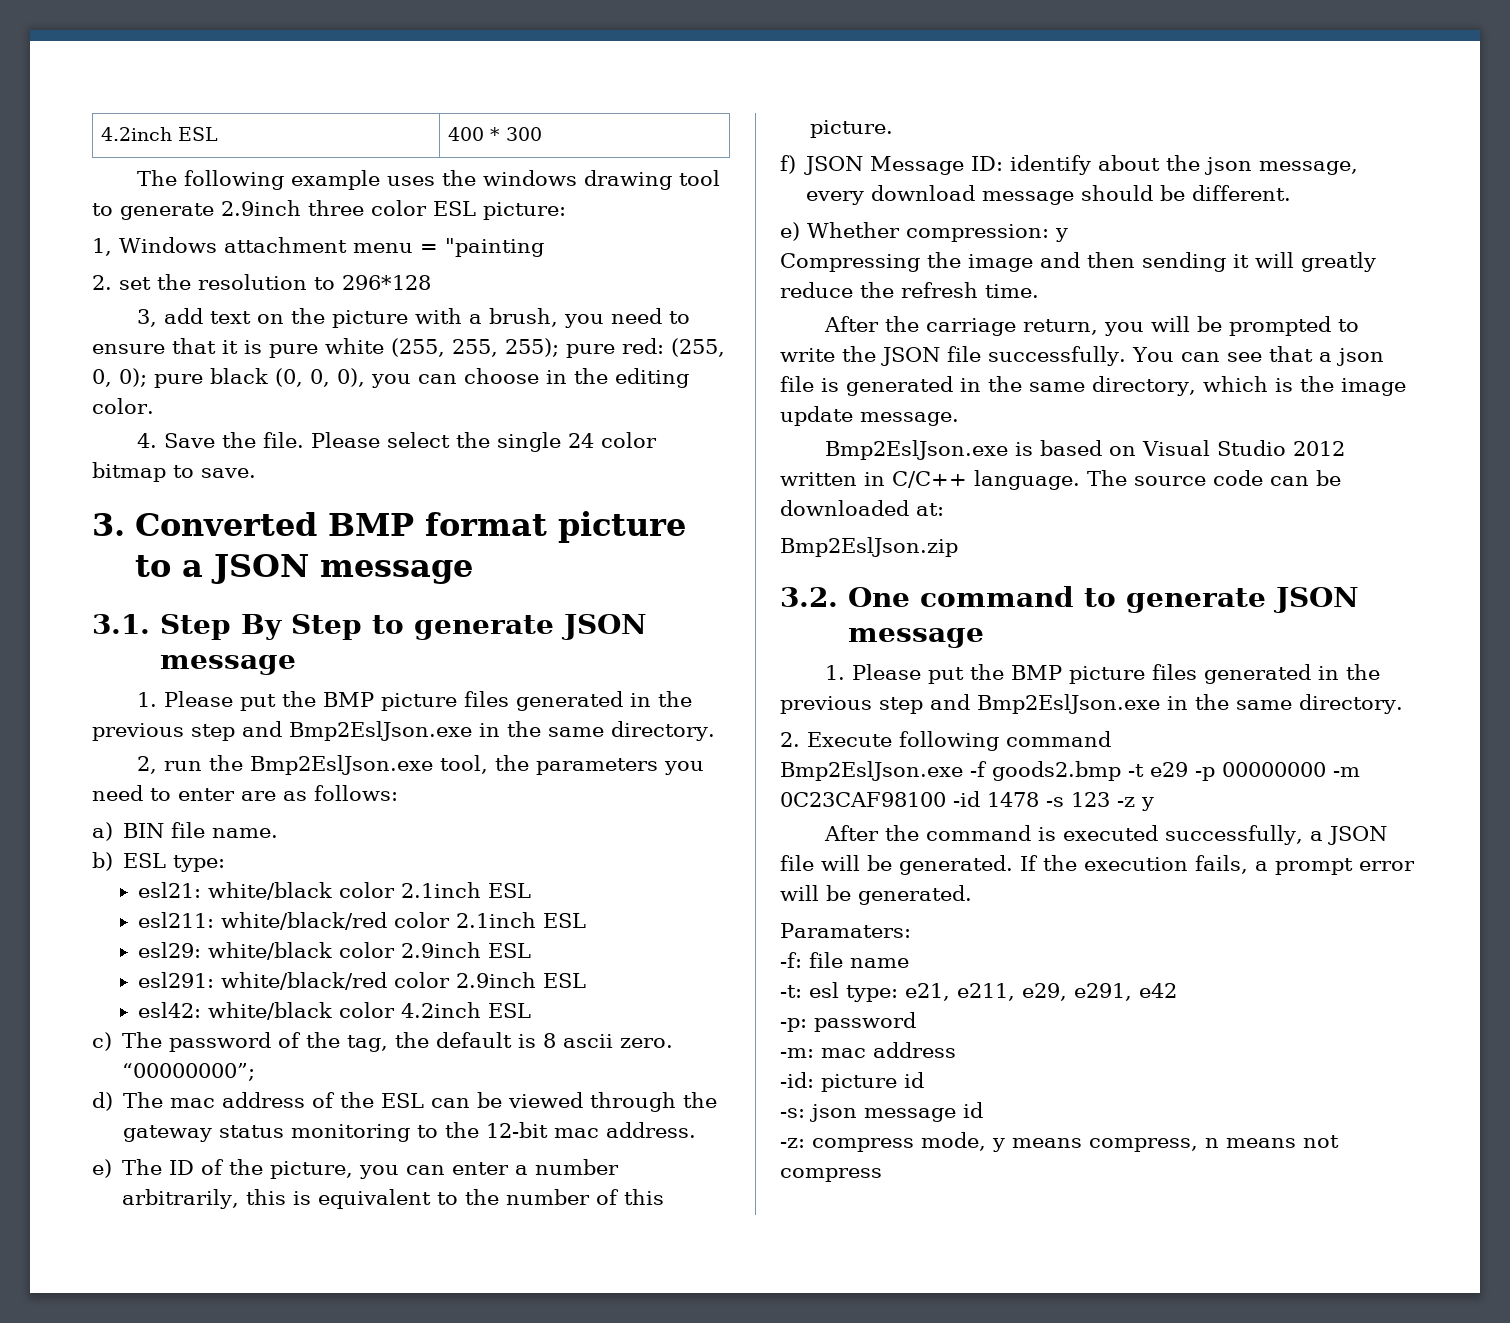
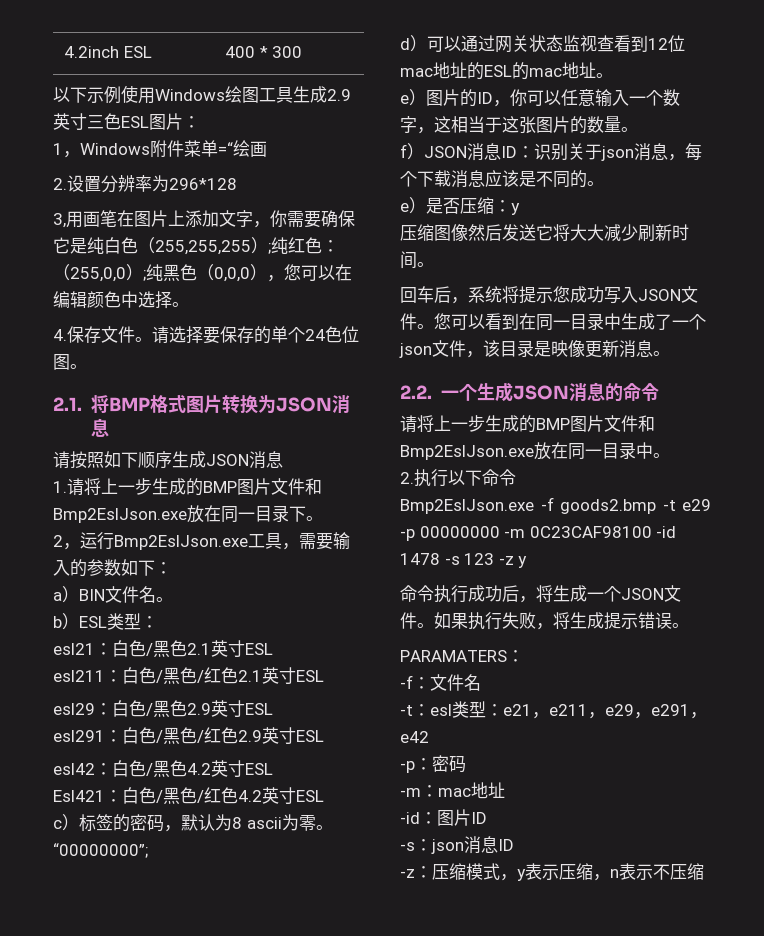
[137,170,721,190] [92,200,566,220] [92,237,544,257] [92,274,431,290] [137,308,691,328] [92,338,725,358] [92,368,689,388] [92,398,154,414] [137,432,658,452] [92,462,256,482] [92,511,687,543] [135,554,474,584] [92,614,648,640] [160,655,297,675] [137,691,693,711] [92,721,715,741] [137,755,705,775] [92,785,398,801] [92,822,279,841] [92,852,226,872] [138,882,532,900] [138,912,587,930] [138,942,532,960] [138,972,587,990] [138,1002,532,1020] [92,1032,674,1052] [122,1063,256,1081] [92,1092,718,1112] [123,1122,697,1142] [92,1159,620,1179] [122,1189,665,1209] [810,120,894,138] [780,155,1359,175] [806,185,1292,205] [780,222,1068,242] [780,252,1376,272] [780,282,1039,298] [824,316,1360,336] [780,346,1384,366] [780,376,1406,396] [780,406,959,426] [825,440,1346,460] [780,470,1341,490] [780,500,944,516] [780,537,958,557] [780,586,1360,613] [848,628,985,648] [825,664,1381,684] [780,694,1403,714] [780,731,1111,751] The following example uses the windows drawing tool to generate 2.9inch three color ESL picture: // 1, Windows attachment menu = "painting // 2. set the resolution to 296*128 // 3, add text on the picture with a brush, you need to ensure that it is pure white (255, 255, 255); pure red: (255, 0, 0); pure black (0, 0, 0), you can choose in the editing color. // 4. Save the file. Please select the single 24 color bitmap to save. // 3. Converted BMP format picture to a JSON message // 3.1. Step By Step to generate JSON message // 1. Please put the BMP picture files generated in the previous step and Bmp2EslJson.exe in the same directory. // 2, run the Bmp2EslJson.exe tool, the parameters you need to enter are as follows: // a) BIN file name. // b) ESL type: // esl21: white/black color 2.1inch ESL // esl211: white/black/red color 2.1inch ESL // esl29: white/black color 2.9inch ESL // esl291: white/black/red color 2.9inch ESL // esl42: white/black color 4.2inch ESL // c) The password of the tag, the default is 8 ascii zero. “00000000”; // d) The mac address of the ESL can be viewed through the gateway status monitoring to the 12-bit mac address. // e) The ID of the picture, you can enter a number arbitrarily, this is equivalent to the number of this picture. // f) JSON Message ID: identify about the json message, every download message should be different. // e) Whether compression: y // Compressing the image and then sending it will greatly reduce the refresh time. // After the carriage return, you will be prompted to write the JSON file successfully. You can see that a json file is generated in the same directory, which is the image update message. // Bmp2EslJson.exe is based on Visual Studio 2012 written in C/C++ language. The source code can be downloaded at: // Bmp2EslJson.zip // 3.2. One command to generate JSON message // 1. Please put the BMP picture files generated in the previous step and Bmp2EslJson.exe in the same directory. // 2. Execute following command -> [53,85,351,104] [53,113,200,130] [53,140,267,158] [53,175,237,193] [53,210,355,228] [53,237,339,255] [53,264,352,282] [53,291,189,309] [53,326,359,344] [53,354,87,370] [53,395,350,414] [90,418,109,437] [53,451,283,469] [53,478,322,496] [53,505,323,523] [53,532,350,550] [53,559,172,577] [53,586,173,603] [53,613,158,630] [53,640,273,657] [53,667,324,684] [53,700,273,717] [53,727,324,744] [53,760,273,777] [53,787,324,804] [53,814,333,832] [53,843,148,858] [400,35,685,53] [400,62,613,80] [400,89,680,107] [400,116,638,134] [400,143,702,161] [400,170,604,188] [400,197,520,215] [400,224,689,241] [400,251,434,269] [400,286,698,304] [400,313,706,331] [399,340,670,358] [400,382,659,402] [400,415,655,433] [400,442,670,460] [400,469,516,487] 以下示例使用Windows绘图工具生成2.9英寸三色ESL图片： // 1，Windows附件菜单=“绘画 // 2.设置分辨率为296*128 // 3,用画笔在图片上添加文字，你需要确保它是纯白色（255,255,255）;纯红色：（255,0,0）;纯黑色（0,0,0），您可以在编辑颜色中选择。 // 4.保存文件。请选择要保存的单个24色位图。 // 2.1.将BMP格式图片转换为JSON消息 // 请按照如下顺序生成JSON消息 // 1.请将上一步生成的BMP图片文件和Bmp2EslJson.exe放在同一目录下。 // 2，运行Bmp2EslJson.exe工具，需要输入的参数如下： // a）BIN文件名。 // b）ESL类型： // esl21：白色/黑色2.1英寸ESL // esl211：白色/黑色/红色2.1英寸ESL // esl29：白色/黑色2.9英寸ESL // esl291：白色/黑色/红色2.9英寸ESL // esl42：白色/黑色4.2英寸ESL // Esl421：白色/黑色/红色4.2英寸ESL // c）标签的密码，默认为8 ascii为零。“00000000”; // d）可以通过网关状态监视查看到12位mac地址的ESL的mac地址。 // e）图片的ID，你可以任意输入一个数字，这相当于这张图片的数量。 // f）JSON消息ID：识别关于json消息，每个下载消息应该是不同的。 // e）是否压缩：y // 压缩图像然后发送它将大大减少刷新时间。 // 回车后，系统将提示您成功写入JSON文件。您可以看到在同一目录中生成了一个json文件，该目录是映像更新消息。 // 2.2.一个生成JSON消息的命令 // 请将上一步生成的BMP图片文件和Bmp2EslJson.exe放在同一目录中。 // 2.执行以下命令
[824,825,1388,845] [780,855,1415,875] [780,885,972,905] [780,923,911,938] [780,952,909,968] [780,982,1177,1002] [780,1012,916,1032] [780,1042,956,1058] [780,1072,924,1092] [780,1102,983,1122] [780,1132,1339,1152] [780,1168,882,1182] After the command is executed successfully, a JSON file will be generated. If the execution fails, a prompt error will be generated. // Paramaters: // -f: file name // -t: esl type: e21, e211, e29, e291, e42 // -p: password // -m: mac address // -id: picture id // -s: json message id // -z: compress mode, y means compress, n means not compress -> [400,585,681,603] [400,612,689,630] [400,650,524,662] [400,674,481,691] [400,701,707,719] [400,731,429,743] [400,755,466,773] [400,782,505,799] [400,809,487,826] [400,836,514,854] [400,863,704,881] 命令执行成功后，将生成一个JSON文件。如果执行失败，将生成提示错误。 // PARAMATERS： // -f：文件名 // -t：esl类型：e21，e211，e29，e291，e42 // -p：密码 // -m：mac地址 // -id：图片ID // -s：json消息ID // -z：压缩模式，y表示压缩，n表示不压缩

